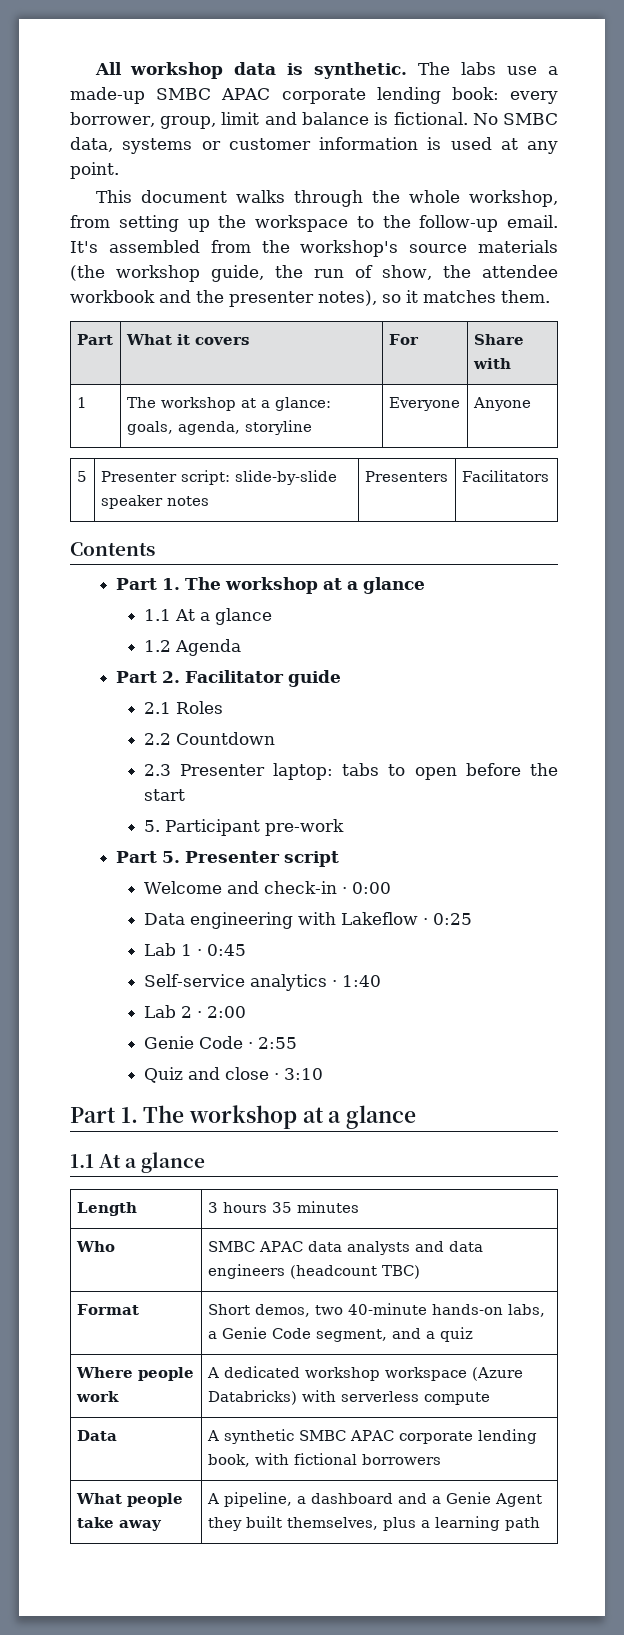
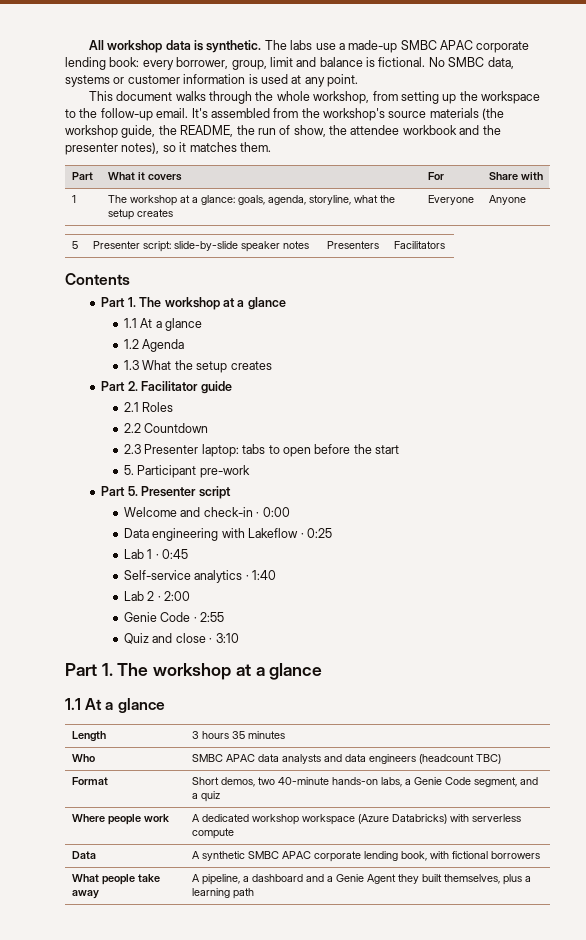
(304, 271) none -> [180,125,255,137] README, the
[244,420,312,435] storyline -> [309,195,396,205] [108,209,174,220] storyline, what the setup creates
(241, 647) none -> [124,360,272,373] // 1.3 What the setup creates

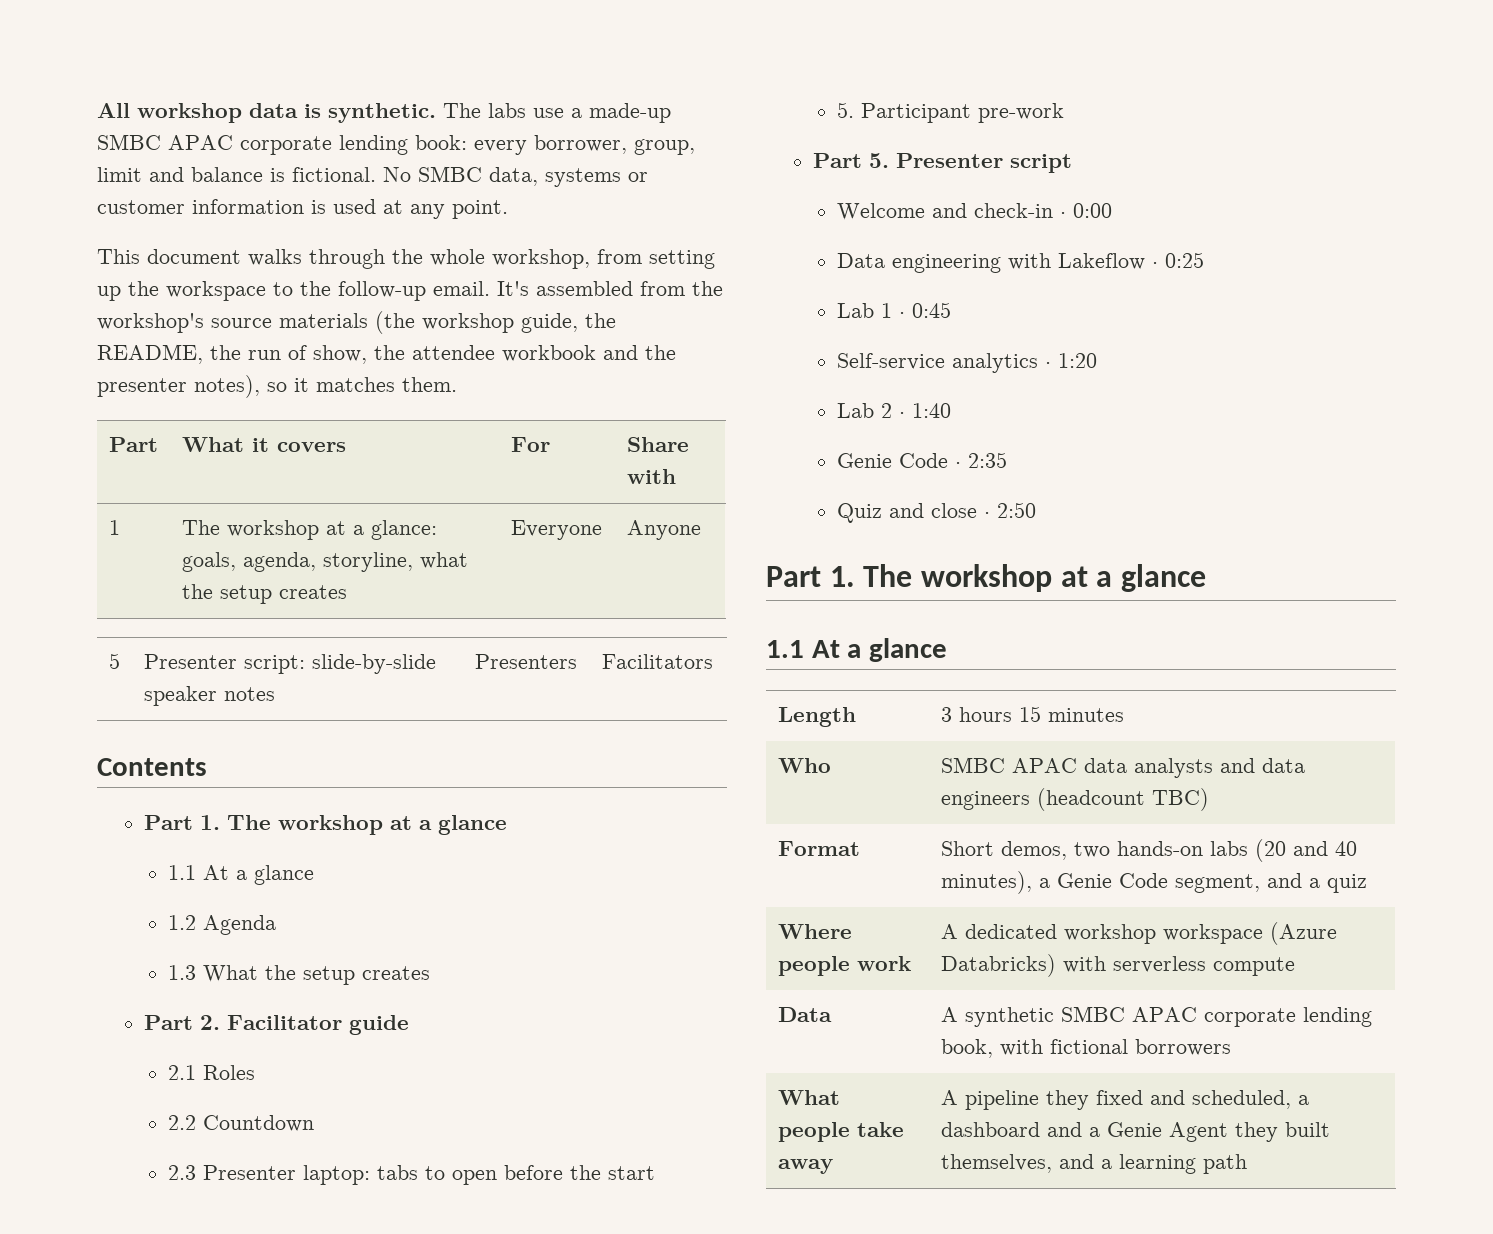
[252,570,277,580] 1:40 -> [1058,353,1098,368] 1:20
[164,591,191,601] 2:00 -> [912,403,952,418] 1:40
[200,612,225,622] 2:55 -> [968,452,1008,468] 2:35
[215,633,239,643] 3:10 -> [997,502,1037,518] 2:50
[232,731,246,739] 35 -> [1018,706,1041,722] 15
[278,777,403,787] 40-minute hands-on labs, -> [1116,839,1357,862] [940,871,1032,894] hands-on labs (20 and 40 minutes),
[202,874,241,885] pipeline, -> [964,1090,1291,1110] pipeline they fixed and scheduled,
[503,874,523,885] plus -> [1058,1154,1094,1169] and

